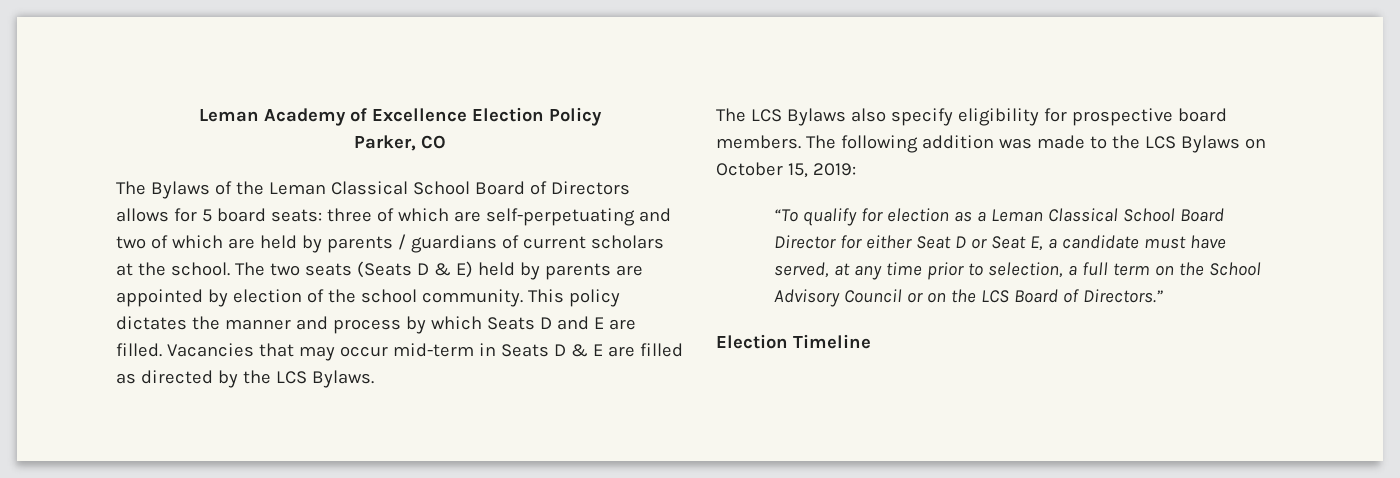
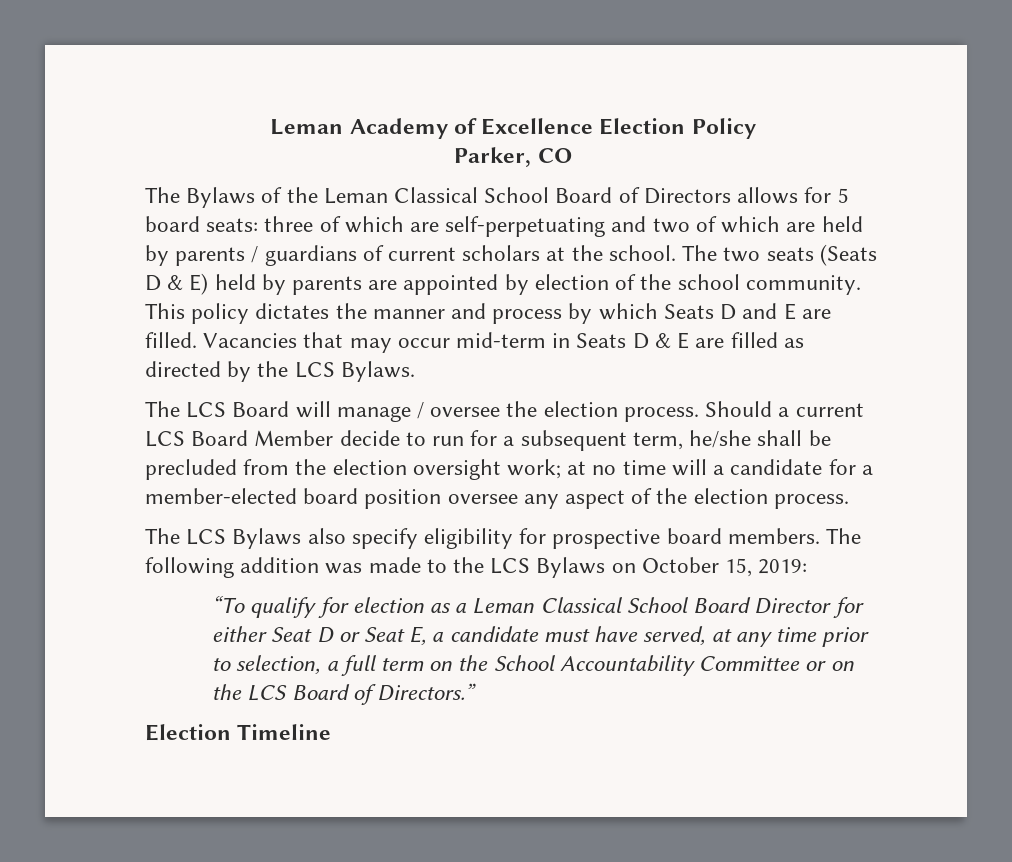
(374, 379) none -> [145,401,864,422] [145,430,831,451] [145,459,873,480] [145,488,849,509] // The LCS Board will manage / oversee the election process. Should a current LCS Board Member decide to run for a subsequent term, he/she shall be precluded from the election oversight work; at no time will a candidate for a member-elected board position oversee any aspect of the election process.
[773,289,902,307] Advisory Council -> [559,655,801,676] Accountability Committee

